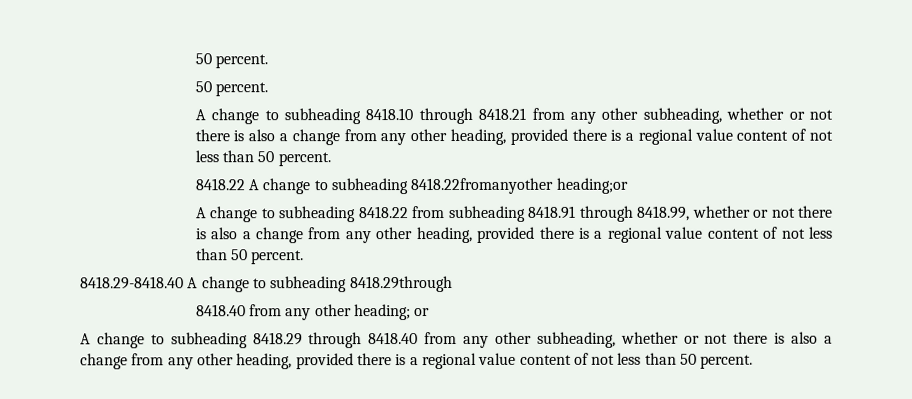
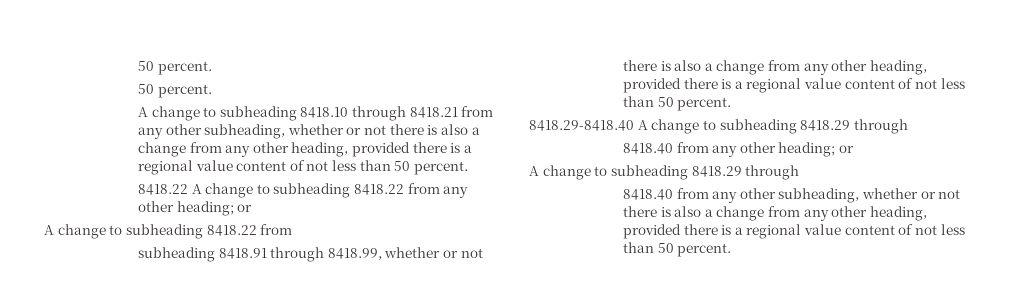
[410,177,628,195] [195,206,446,223] 8418.22fromanyother heading;or // A change to subheading 8418.22 from -> [354,183,469,198] [137,201,253,216] [44,224,293,239] 8418.22 from any other heading; or // A change to subheading 8418.22 from //
[349,276,453,293] 8418.29through -> [800,119,908,134] 8418.29 through
(363, 340) none -> (800, 172) //

